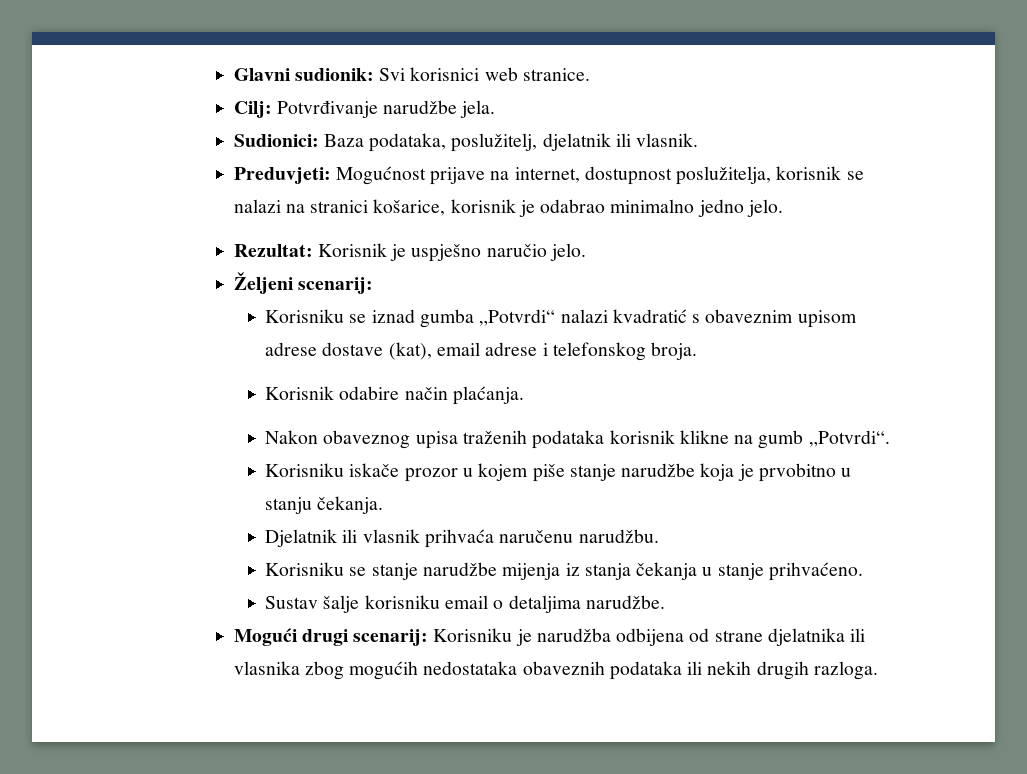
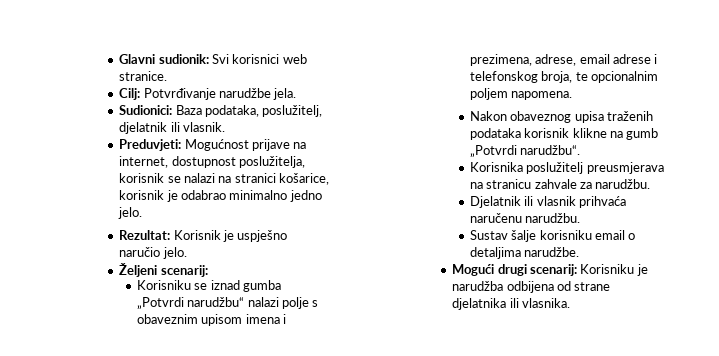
[479,309,857,328] [265,342,698,361] [265,386,524,405] „Potvrdi“ nalazi kvadratić s obaveznim upisom adrese dostave (kat), email adrese i telefonskog broja. // Korisnik odabire način plaćanja. -> [136,297,319,310] [136,314,286,326] [469,54,658,66] [469,71,658,83] [469,88,573,100] „Potvrdi narudžbu“ nalazi polje s obaveznim upisom imena i prezimena, adrese, email adrese i telefonskog broja, te opcionalnim poljem napomena.
[808,430,890,447] [265,463,852,482] [265,496,384,514] „Potvrdi“. // Korisniku iskače prozor u kojem piše stanje narudžbe koja je prvobitno u stanju čekanja. -> [469,145,581,158] [469,162,664,174] [469,179,651,189] „Potvrdi narudžbu“. // Korisnika poslužitelj preusmjerava na stranicu zahvale za narudžbu.
[265,562,863,581] // Korisniku se stanje narudžbe mijenja iz stanja čekanja u stanje prihvaćeno. -> (581, 218) none
[233,661,878,680] vlasnika zbog mogućih nedostataka obaveznih podataka ili nekih drugih razloga. -> [522,298,571,308] vlasnika.

